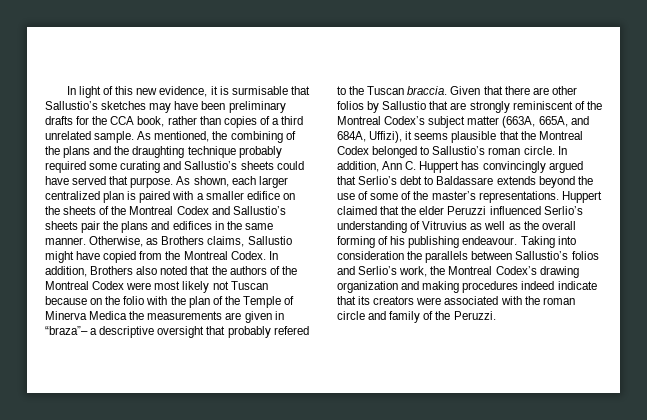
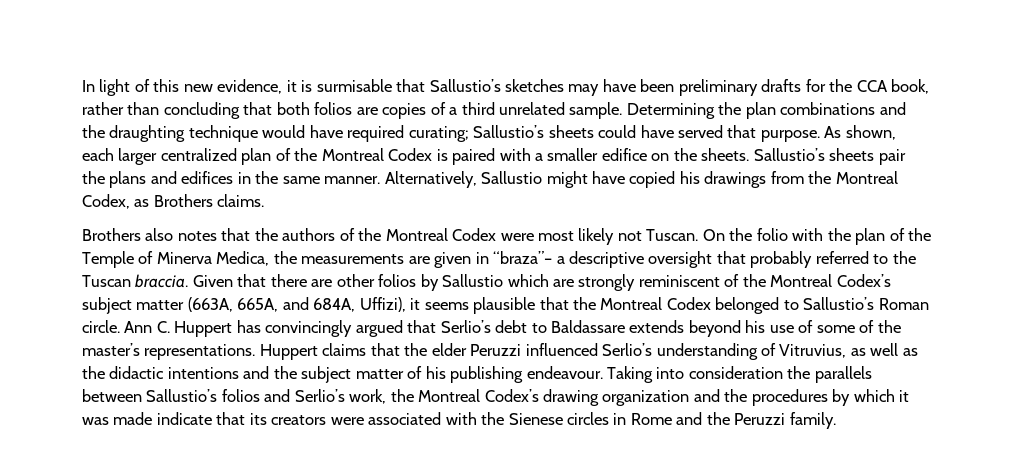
(221, 120) none -> [163,102,378,119] concluding that both folios are
[137,131,296,143] [45,146,282,158] [45,161,182,173] As mentioned, the combining of the plans and the draughting technique probably required some curating and -> [626,102,906,119] [82,125,469,142] Determining the plan combinations and the draughting technique would have required curating;
(125, 197) none -> [275,148,433,161] of the Montreal Codex
[63,206,230,215] sheets of the Montreal Codex and -> [701,148,750,161] sheets.
[89,236,245,247] Otherwise, as Brothers claims, -> [384,171,477,188] Alternatively,
(137, 257) none -> [679,171,767,188] his drawings
[230,251,278,260] [45,266,87,277] Codex. In addition, -> [82,194,265,209] Codex, as Brothers claims. //
[160,266,188,275] noted -> [177,231,217,241] notes
[230,281,268,290] [45,296,103,305] Tuscan because on -> [646,229,725,241] Tuscan. On
[89,311,128,320] Medica -> [216,251,270,266] Medica,
[273,326,309,335] refered -> [815,251,869,264] referred
[429,101,449,110] that -> [507,274,549,287] which
[488,146,567,155] [337,161,379,172] roman circle. In addition, -> [878,298,929,310] [82,320,120,333] Roman circle.
[577,176,593,185] the -> [745,320,766,333] his
[337,206,377,215] claimed -> [322,343,367,356] claims
[422,221,468,230] Vitruvius -> [779,344,847,358] Vitruvius,
[541,221,576,230] [337,236,375,248] overall forming -> [109,366,404,383] didactic intentions and the subject matter
[422,281,555,293] making procedures indeed -> [724,389,910,406] [82,412,153,425] the procedures by which it was made
[542,297,575,305] [337,311,496,323] roman circle and family of the Peruzzi. -> [508,412,836,429] Sienese circles in Rome and the Peruzzi family.

